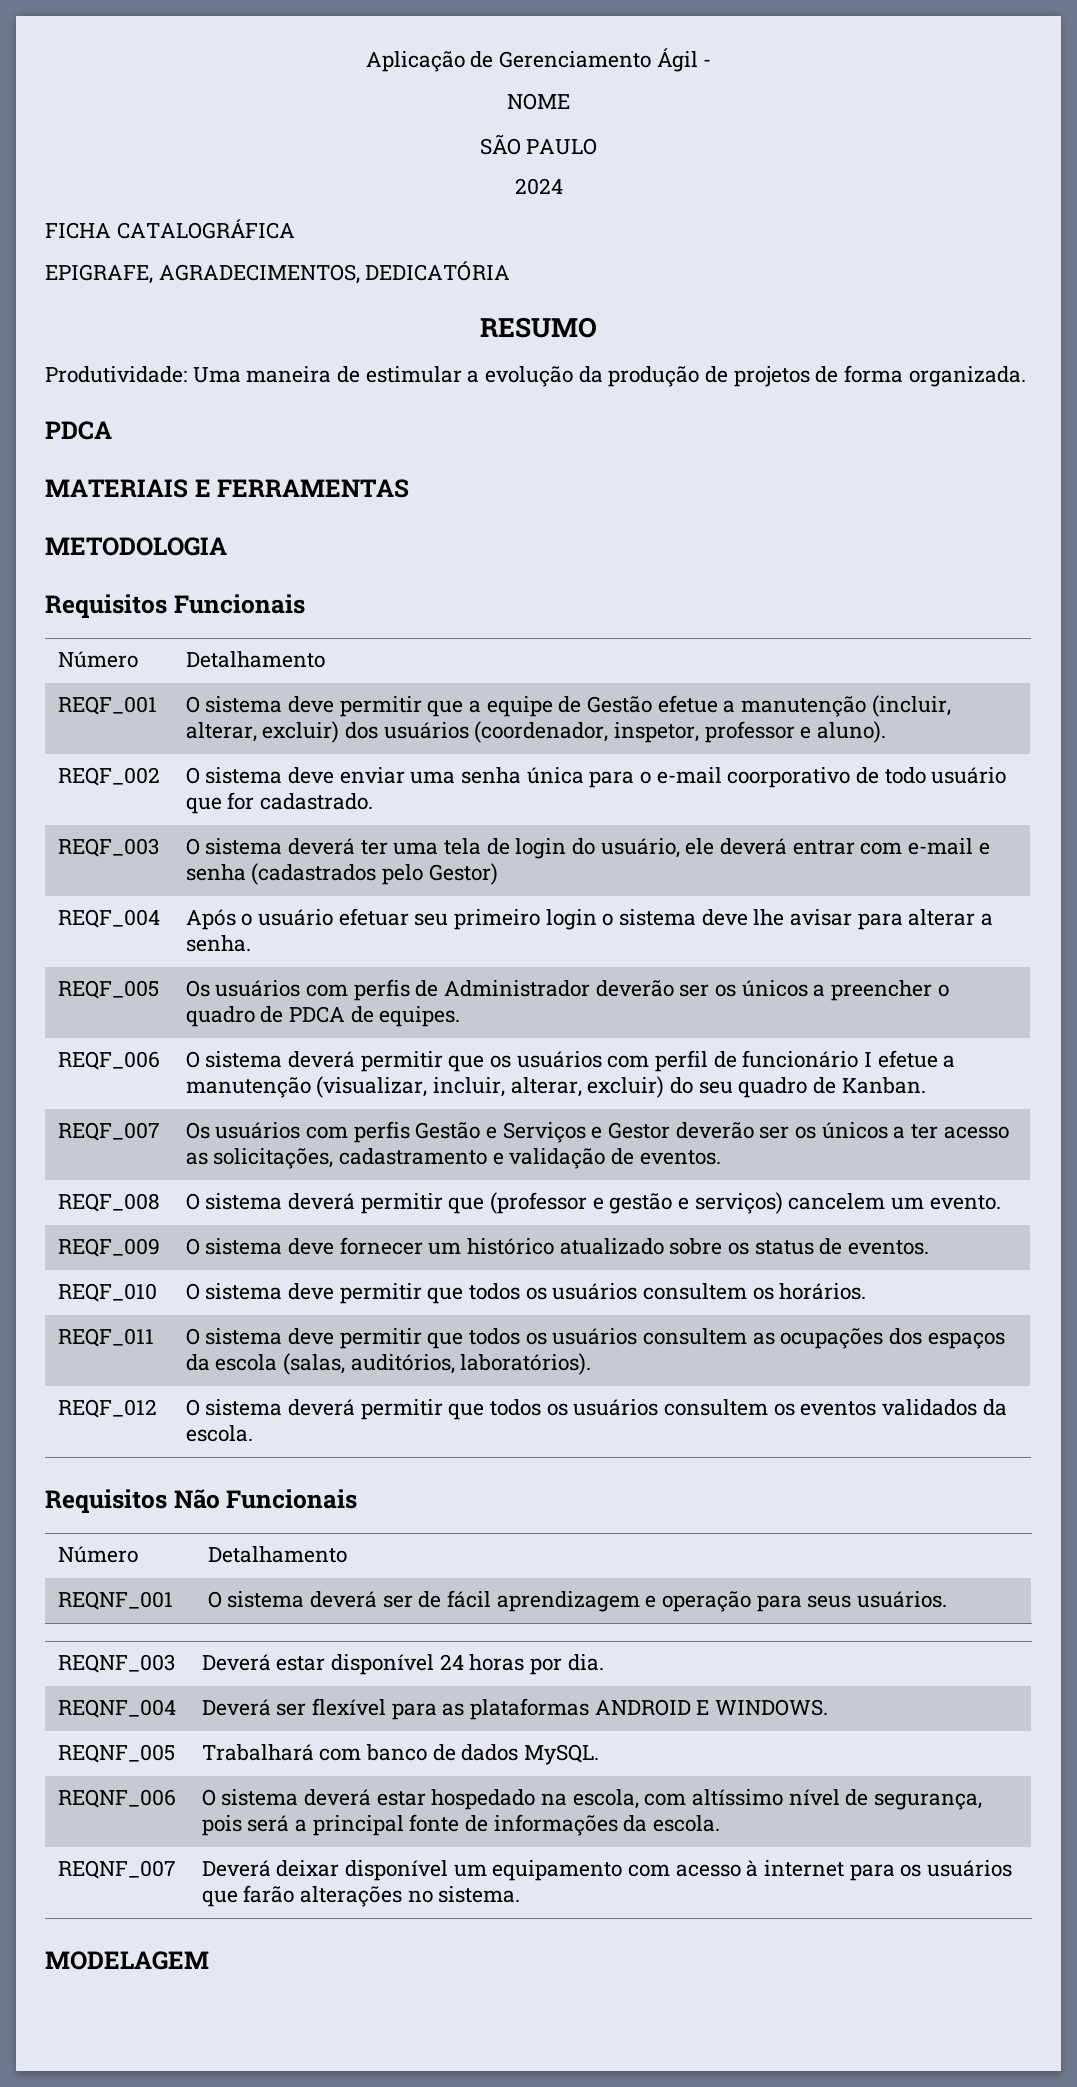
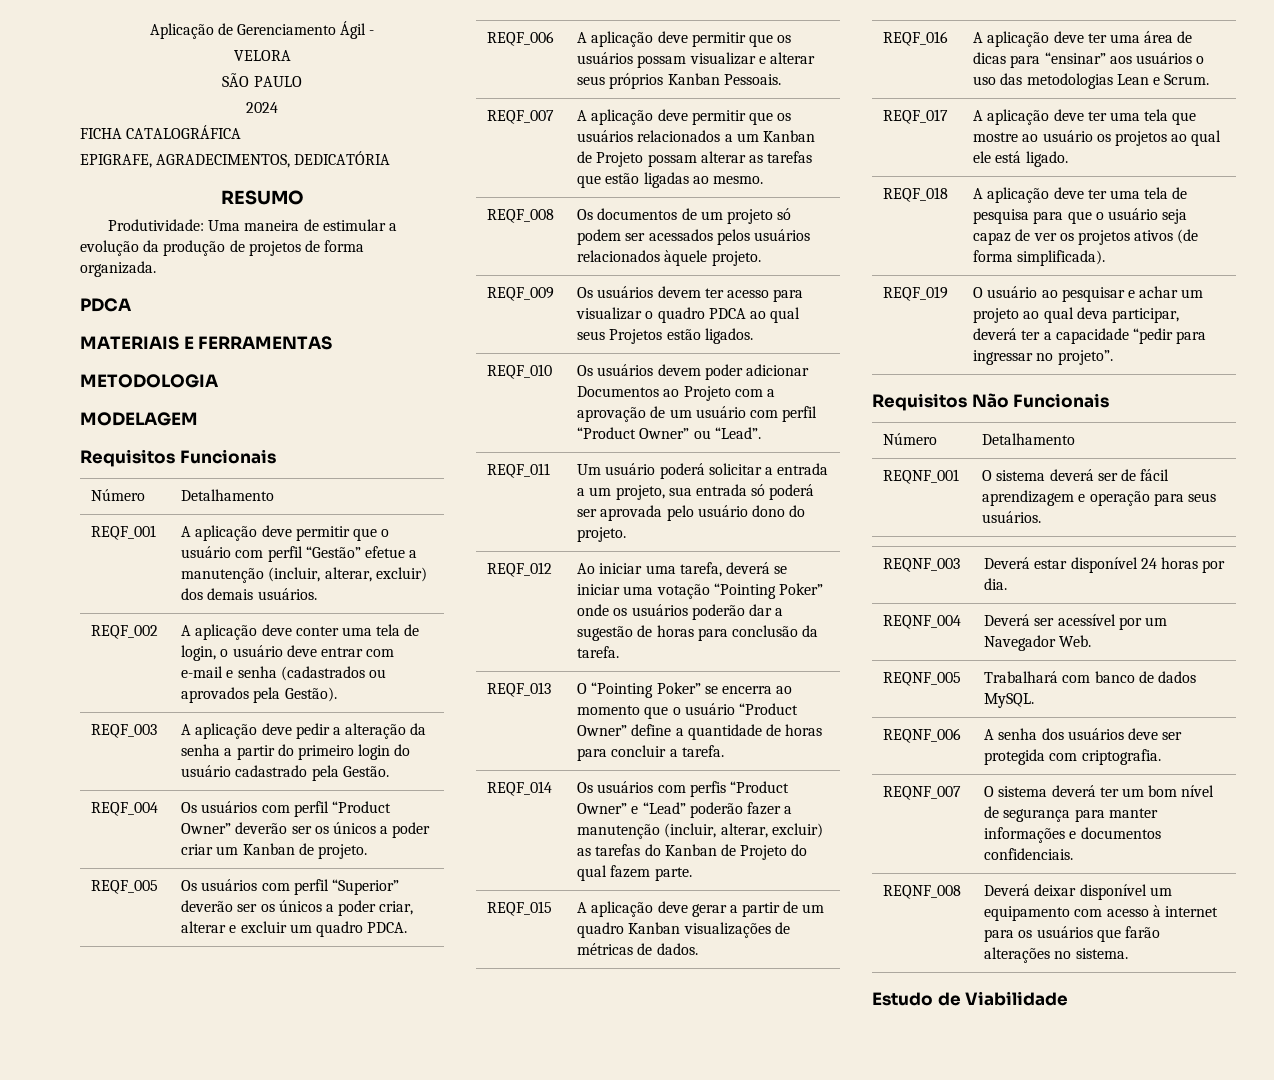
[507,93,570,110] NOME -> [233,50,291,61] VELORA
(227, 546) none -> [80,412,198,426] // MODELAGEM
[185,696,652,717] O sistema deve permitir que a equipe de Gestão -> [181,525,390,541] [181,546,361,562] A aplicação deve permitir que o usuário com perfil “Gestão”
[383,721,886,743] [57,767,160,786] [185,767,1007,788] [185,792,373,814] [57,838,159,857] [185,838,788,859] usuários (coordenador, inspetor, professor e aluno). // REQF_002 | O sistema deve enviar uma senha única para o e-mail coorporativo de todo usuário que for cadastrado. // REQF_003 | O sistema deverá ter uma tela de login do usuário, ele deverá -> [207,588,317,600] [91,625,159,639] [181,624,420,640] [181,645,317,661] demais usuários. // REQF_002 | A aplicação deve conter uma tela de login, o usuário deve
[381,863,498,885] [57,909,160,928] [185,908,994,930] [185,935,251,952] pelo Gestor) // REQF_004 | Após o usuário efetuar seu primeiro login o sistema deve lhe avisar para alterar a senha. -> [368,669,386,678] [181,687,337,703] [91,724,158,738] [181,723,427,739] [181,744,411,760] [181,765,389,781] [91,802,159,816] [181,801,391,817] [181,822,431,838] [181,843,367,859] ou aprovados pela Gestão). // REQF_003 | A aplicação deve pedir a alteração da senha a partir do primeiro login do usuário cadastrado pela Gestão. // REQF_004 | Os usuários com perfil “Product Owner” deverão ser os únicos a poder criar um Kanban de projeto.
[353,979,949,1001] [185,1006,461,1027] [57,1051,160,1070] [185,1050,956,1072] [185,1076,926,1098] [57,1122,160,1141] [185,1121,1009,1143] [185,1148,721,1169] [57,1193,160,1212] [185,1192,1001,1214] [57,1238,160,1257] [185,1237,930,1255] [57,1283,157,1302] [185,1283,867,1304] [57,1328,154,1347] [185,1328,1005,1349] [185,1353,592,1375] [57,1399,157,1418] [185,1399,1007,1420] [185,1425,253,1442] perfis de Administrador deverão ser os únicos a preencher o quadro de PDCA de equipes. // REQF_006 | O sistema deverá permitir que os usuários com perfil de funcionário I efetue a manutenção (visualizar, incluir, alterar, excluir) do seu quadro de Kanban. // REQF_007 | Os usuários com perfis Gestão e Serviços e Gestor deverão ser os únicos a ter acesso as solicitações, cadastramento e validação de eventos. // REQF_008 | O sistema deverá permitir que (professor e gestão e serviços) cancelem um evento. // REQF_009 | O sistema deve fornecer um histórico atualizado sobre os status de eventos. // REQF_010 | O sistema deve permitir que todos os usuários consultem os horários. // REQF_011 | O sistema deve permitir que todos os usuários consultem as ocupações dos espaços da escola (salas, auditórios, laboratórios). // REQF_012 | O sistema deverá permitir que todos os usuários consultem os eventos validados da escola. -> [293,879,399,895] [181,900,414,916] [181,921,408,937] [487,31,555,46] [577,31,792,47] [577,52,815,68] [577,73,781,89] [487,110,555,124] [577,109,792,125] [577,130,815,142] [577,151,813,167] [577,172,763,188] [487,209,555,223] [577,208,792,224] [577,229,810,245] [577,250,761,266] [487,287,555,301] [577,286,804,302] [576,307,801,323] [577,328,753,344] [487,364,553,379] [577,364,809,380] [577,386,775,401] [577,406,818,422] [577,427,761,439] [487,463,551,478] [577,463,829,479] [577,484,815,500] [577,505,806,521] [577,527,627,542] [487,562,553,577] [577,562,788,577] [577,583,823,599] [577,604,784,620] [577,625,819,641] [577,646,620,658] [487,682,552,697] [577,682,793,698] [577,703,798,719] [577,724,823,740] [577,745,724,761] [487,781,553,796] [577,781,789,797] [577,802,793,818] [577,823,823,839] [577,844,808,860] [577,865,692,881] [487,901,553,916] [577,901,825,917] [577,922,790,938] [577,943,698,955] [883,31,949,46] [973,31,1193,47] [973,52,1205,68] [973,73,1210,89] [883,109,949,124] [973,109,1197,125] [973,130,1222,146] [973,151,1068,167] [883,187,949,202] [973,187,1188,203] [973,208,1188,224] [973,229,1199,245] [973,250,1106,266] [883,286,949,301] [973,286,1204,302] [973,307,1179,323] [973,328,1207,344] [973,350,1113,365] perfil “Superior” deverão ser os únicos a poder criar, alterar e excluir um quadro PDCA. // REQF_006 | A aplicação deve permitir que os usuários possam visualizar e alterar seus próprios Kanban Pessoais. // REQF_007 | A aplicação deve permitir que os usuários relacionados a um Kanban de Projeto possam alterar as tarefas que estão ligadas ao mesmo. // REQF_008 | Os documentos de um projeto só podem ser acessados pelos usuários relacionados àquele projeto. // REQF_009 | Os usuários devem ter acesso para visualizar o quadro PDCA ao qual seus Projetos estão ligados. // REQF_010 | Os usuários devem poder adicionar Documentos ao Projeto com a aprovação de um usuário com perfil “Product Owner” ou “Lead”. // REQF_011 | Um usuário poderá solicitar a entrada a um projeto, sua entrada só poderá ser aprovada pelo usuário dono do projeto. // REQF_012 | Ao iniciar uma tarefa, deverá se iniciar uma votação “Pointing Poker” onde os usuários poderão dar a sugestão de horas para conclusão da tarefa. // REQF_013 | O “Pointing Poker” se encerra ao momento que o usuário “Product Owner” define a quantidade de horas para concluir a tarefa. // REQF_014 | Os usuários com perfis “Product Owner” e “Lead” poderão fazer a manutenção (incluir, alterar, excluir) as tarefas do Kanban de Projeto do qual fazem parte. // REQF_015 | A aplicação deve gerar a partir de um quadro Kanban visualizações de métricas de dados. // REQF_016 | A aplicação deve ter uma área de dicas para “ensinar” aos usuários o uso das metodologias Lean e Scrum. // REQF_017 | A aplicação deve ter uma tela que mostre ao usuário os projetos ao qual ele está ligado. // REQF_018 | A aplicação deve ter uma tela de pesquisa para que o usuário seja capaz de ver os projetos ativos (de forma simplificada). // REQF_019 | O usuário ao pesquisar e achar um projeto ao qual deva participar, deverá ter a capacidade “pedir para ingressar no projeto”.
[311,1698,828,1720] flexível para as plataformas ANDROID E WINDOWS. -> [1057,614,1167,630] [984,635,1092,651] acessível por um Navegador Web.
[201,1789,983,1810] [201,1814,720,1836] [57,1860,176,1879] O sistema deverá estar hospedado na escola, com altíssimo nível de segurança, pois será a principal fonte de informações da escola. // REQNF_007 -> [984,728,1183,740] [984,749,1161,765] [883,786,962,800] [984,785,1215,797] [984,806,1158,822] [984,827,1161,843] [984,848,1074,860] [883,885,962,899] A senha dos usuários deve ser protegida com criptografia. // REQNF_007 | O sistema deverá ter um bom nível de segurança para manter informações e documentos confidenciais. // REQNF_008
[45,1951,209,1970] MODELAGEM -> [872,991,1069,1006] Estudo de Viabilidade

